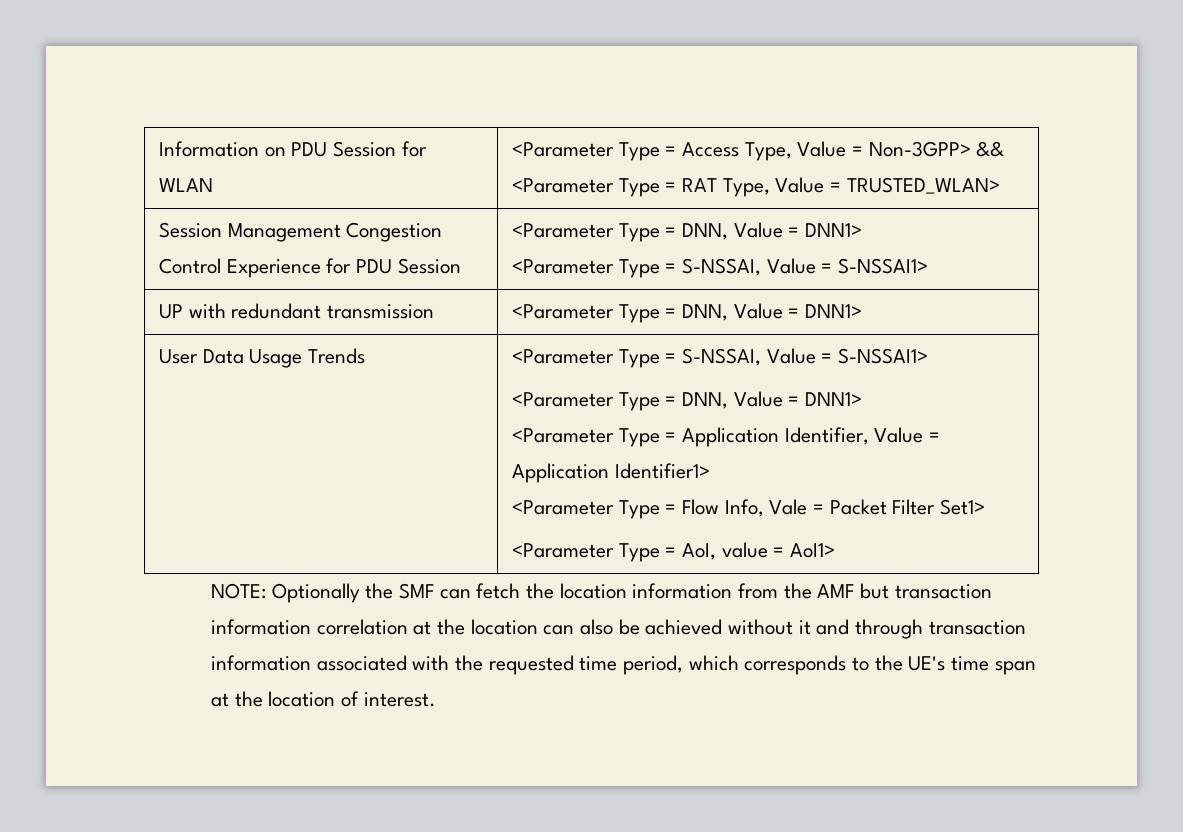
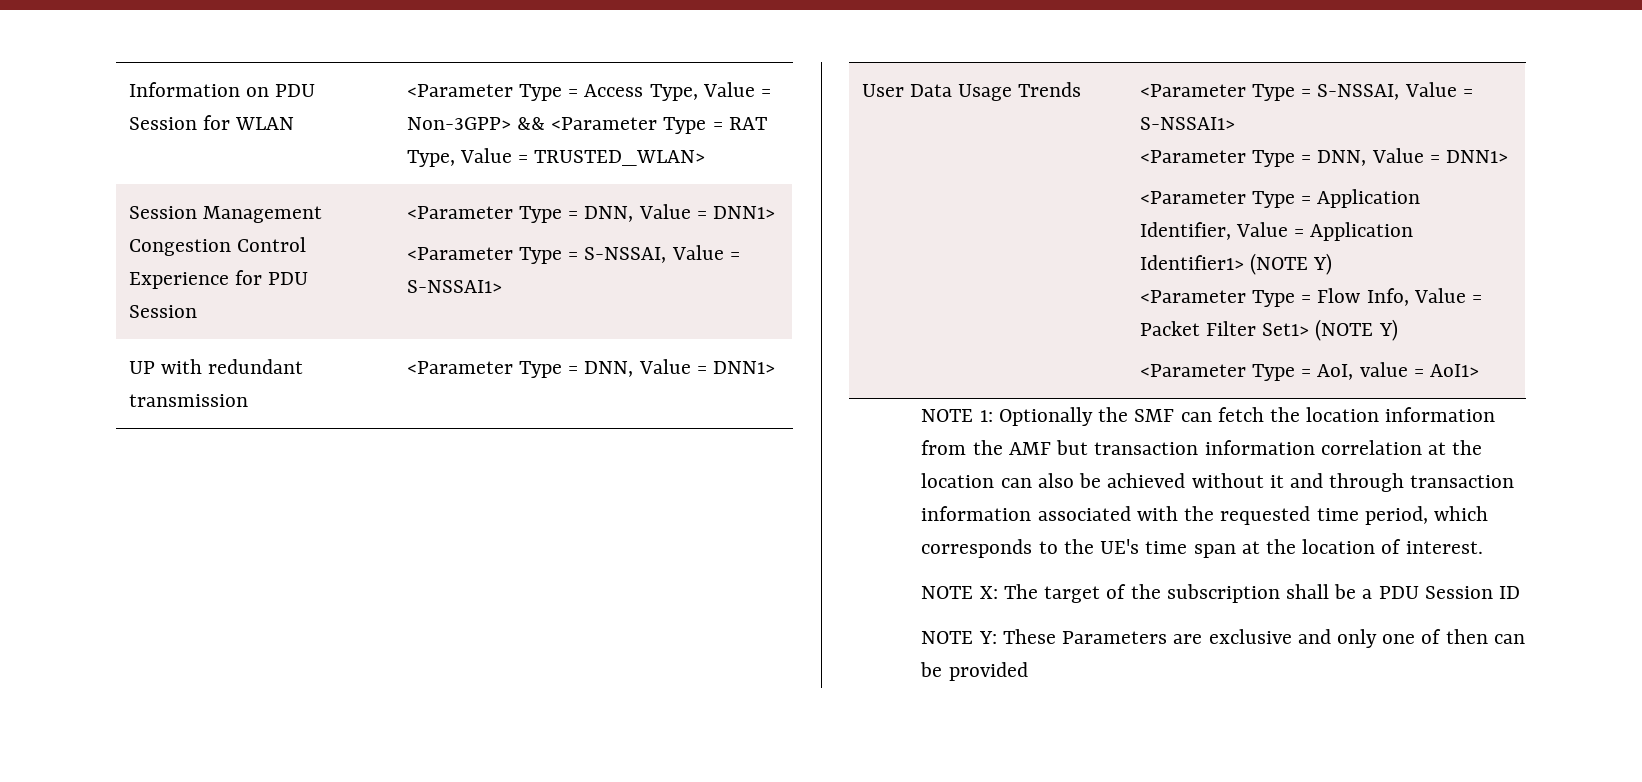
(710, 471) none -> [1250,253,1333,275] (NOTE Y)
[769,499,808,515] Vale -> [1413,288,1466,303] Value
(985, 507) none -> [1315,319,1398,341] (NOTE Y)
[210,583,266,599] NOTE: -> [921,409,993,422] NOTE 1:
(436, 699) none -> [921,584,1520,603] [921,629,1525,648] [920,662,1028,681] // NOTE X: The target of the subscription shall be a PDU Session ID // NOTE Y: These Parameters are exclusive and only one of then can be provided

